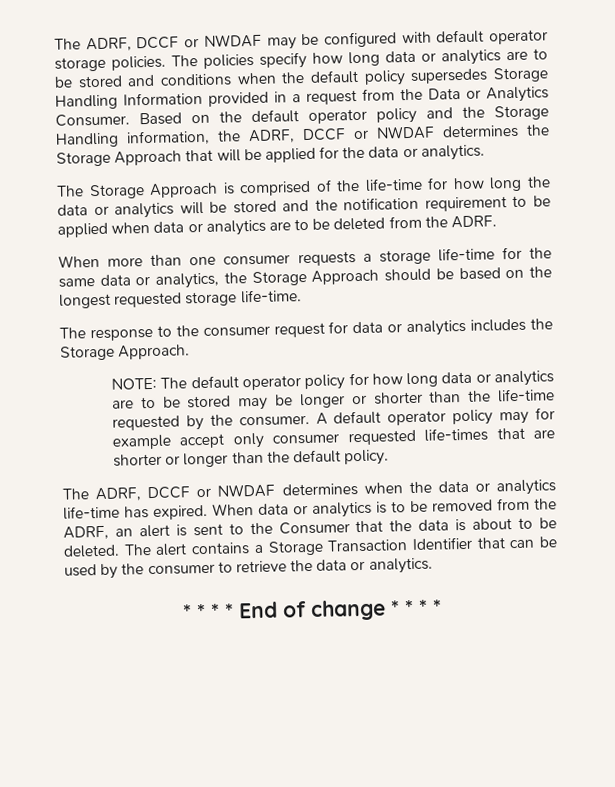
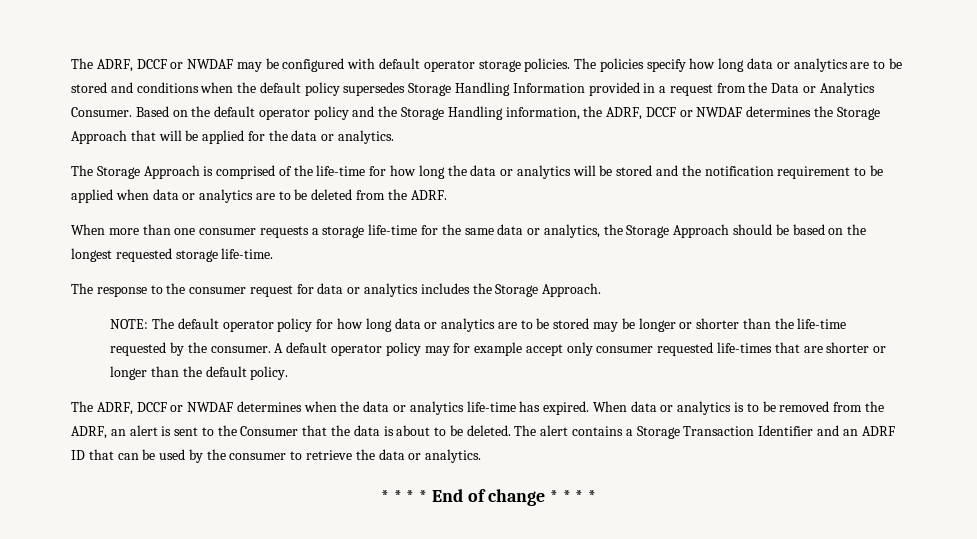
(473, 543) none -> [816,425,895,436] [71,450,85,460] and an ADRF ID

